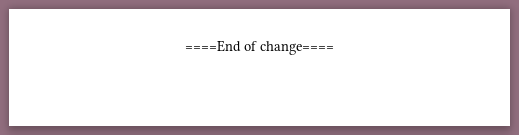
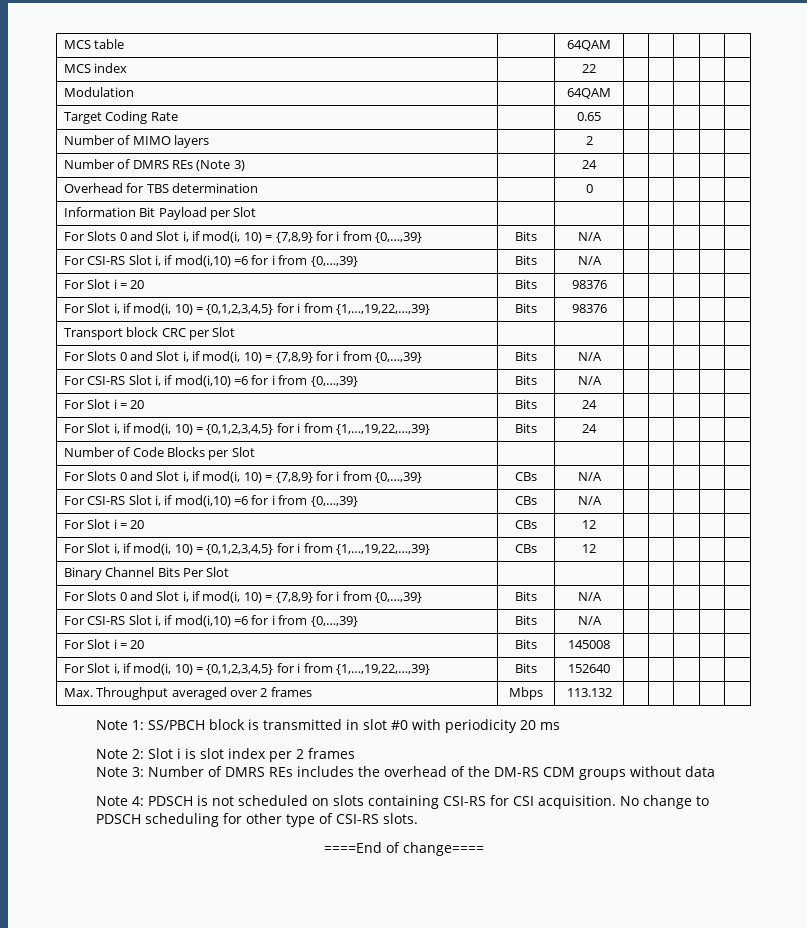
(185, 46) none -> [63,39,125,49] [567,40,611,51] [63,63,128,73] [582,64,596,73] [63,87,134,97] [567,88,611,99] [63,111,178,124] [577,112,601,121] [63,135,209,148] [585,136,593,145] [63,159,245,171] [582,160,597,169] [63,183,258,193] [585,184,593,193] [63,207,257,220] [63,231,423,243] [515,231,537,241] [577,232,602,241] [63,255,358,267] [515,255,537,265] [577,256,602,265] [63,279,145,289] [515,279,537,289] [571,280,607,289] [63,303,430,315] [515,303,537,313] [571,304,607,313] [63,327,236,340] [63,351,423,363] [515,351,537,361] [577,352,602,361] [63,375,358,387] [515,375,537,385] [577,376,602,385] [63,399,145,409] [515,399,537,409] [582,400,597,409] [63,423,430,435] [515,423,537,433] [582,424,597,433] [63,447,255,460] [63,471,423,483] [515,472,537,481] [577,472,602,481] [63,495,358,507] [515,496,537,505] [577,496,602,505] [63,519,145,529] [515,520,537,529] [582,520,596,529] [63,543,430,555] [515,544,537,553] [582,544,596,553] [63,567,230,580] [63,591,423,603] [515,591,537,601] [577,592,602,601] [63,615,358,627] [515,615,537,625] [577,616,602,625] [63,639,145,649] [515,639,537,649] [568,640,610,649] [63,663,430,675] [515,663,537,673] [568,664,610,673] [63,687,312,700] [509,687,543,700] [566,688,612,697] [96,719,561,733] [96,748,356,762] [96,766,716,780] [96,795,710,809] [96,813,419,827] MCS table | | 64QAM | | | | | // MCS index | | 22 | | | | | // Modulation | | 64QAM | | | | | // Target Coding Rate | | 0.65 | | | | | // Number of MIMO layers | | 2 | | | | | // Number of DMRS REs (Note 3) | | 24 | | | | | // Overhead for TBS determination | | 0 | | | | | // Information Bit Payload per Slot | | | | | | | // For Slots 0 and Slot i, if mod(i, 10) = {7,8,9} for i from {0,…,39} | Bits | N/A | | | | | // For CSI-RS Slot i, if mod(i,10) =6 for i from {0,…,39} | Bits | N/A | | | | | // For Slot i = 20 | Bits | 98376 | | | | | // For Slot i, if mod(i, 10) = {0,1,2,3,4,5} for i from {1,…,19,22,…,39} | Bits | 98376 | | | | | // Transport block CRC per Slot | | | | | | | // For Slots 0 and Slot i, if mod(i, 10) = {7,8,9} for i from {0,…,39} | Bits | N/A | | | | | // For CSI-RS Slot i, if mod(i,10) =6 for i from {0,…,39} | Bits | N/A | | | | | // For Slot i = 20 | Bits | 24 | | | | | // For Slot i, if mod(i, 10) = {0,1,2,3,4,5} for i from {1,…,19,22,…,39} | Bits | 24 | | | | | // Number of Code Blocks per Slot | | | | | | | // For Slots 0 and Slot i, if mod(i, 10) = {7,8,9} for i from {0,…,39} | CBs | N/A | | | | | // For CSI-RS Slot i, if mod(i,10) =6 for i from {0,…,39} | CBs | N/A | | | | | // For Slot i = 20 | CBs | 12 | | | | | // For Slot i, if mod(i, 10) = {0,1,2,3,4,5} for i from {1,…,19,22,…,39} | CBs | 12 | | | | | // Binary Channel Bits Per Slot | | | | | | | // For Slots 0 and Slot i, if mod(i, 10) = {7,8,9} for i from {0,…,39} | Bits | N/A | | | | | // For CSI-RS Slot i, if mod(i,10) =6 for i from {0,…,39} | Bits | N/A | | | | | // For Slot i = 20 | Bits | 145008 | | | | | // For Slot i, if mod(i, 10) = {0,1,2,3,4,5} for i from {1,…,19,22,…,39} | Bits | 152640 | | | | | // Max. Throughput averaged over 2 frames | Mbps | 113.132 | | | | | // Note 1: SS/PBCH block is transmitted in slot #0 with periodicity 20 ms // Note 2: Slot i is slot index per 2 frames // Note 3: Number of DMRS REs includes the overhead of the DM-RS CDM groups without data // Note 4: PDSCH is not scheduled on slots containing CSI-RS for CSI acquisition. No change to PDSCH scheduling for other type of CSI-RS slots. //

